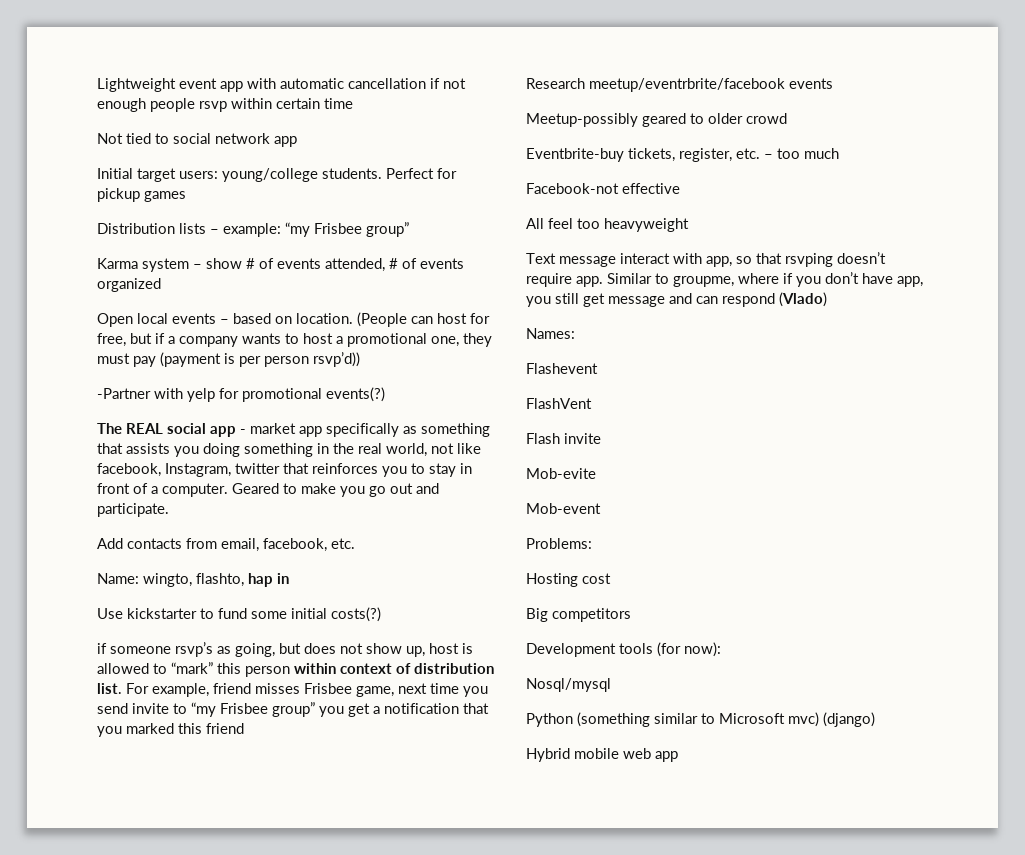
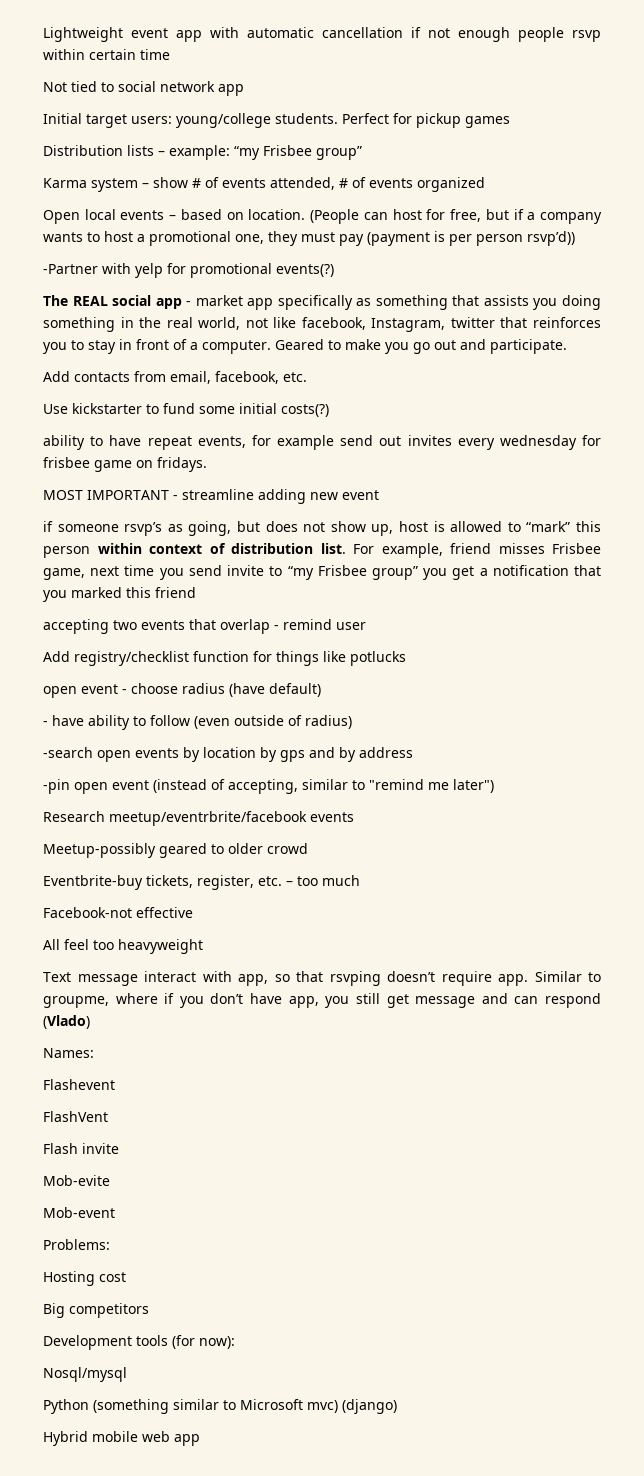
[97,573,289,587] // Name: wingto, flashto, hap in -> (307, 377) none
(381, 614) none -> [43,435,602,450] [43,457,207,472] [43,489,379,504] // ability to have repeat events, for example send out invites every wednesday for frisbee game on fridays. // MOST IMPORTANT - streamline adding new event
(244, 728) none -> [43,619,366,634] [43,651,406,666] [43,683,321,698] [43,715,352,730] [43,747,413,762] [43,779,494,794] // accepting two events that overlap - remind user // Add registry/checklist function for things like potlucks // open event - choose radius (have default) // - have ability to follow (even outside of radius) // -search open events by location by gps and by address // -pin open event (instead of accepting, similar to "remind me later")

